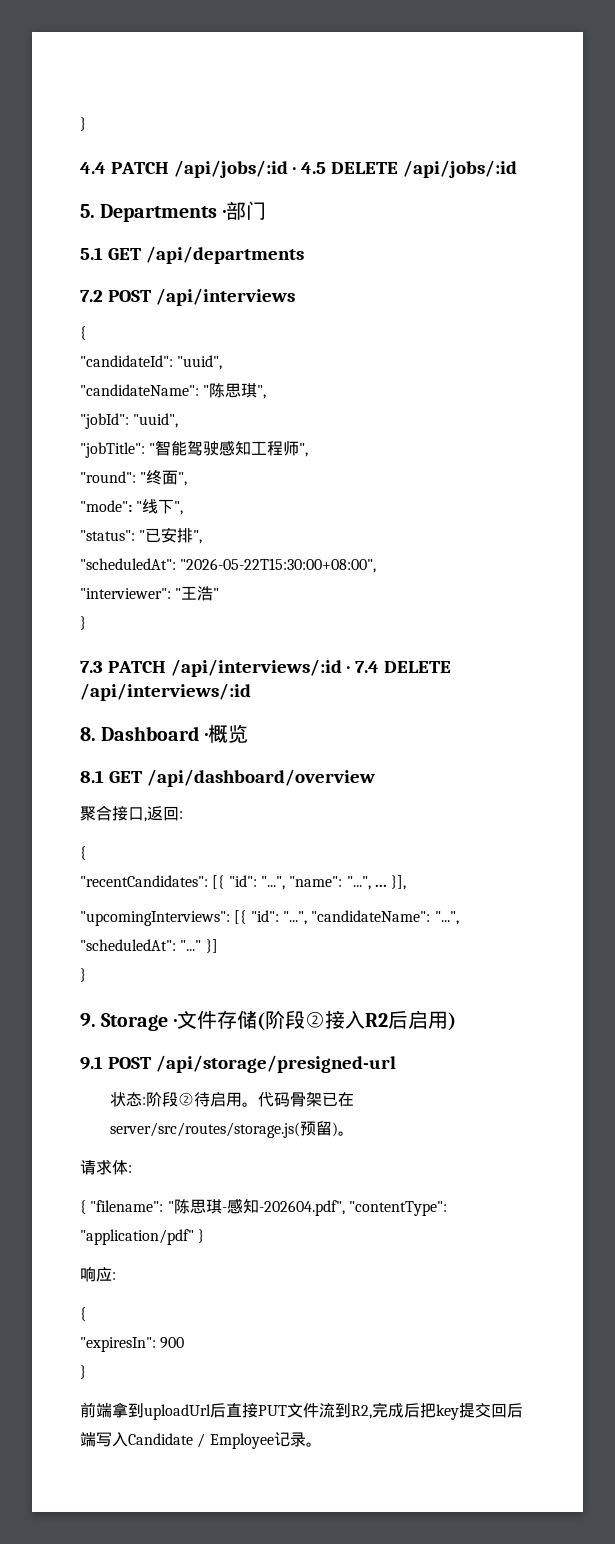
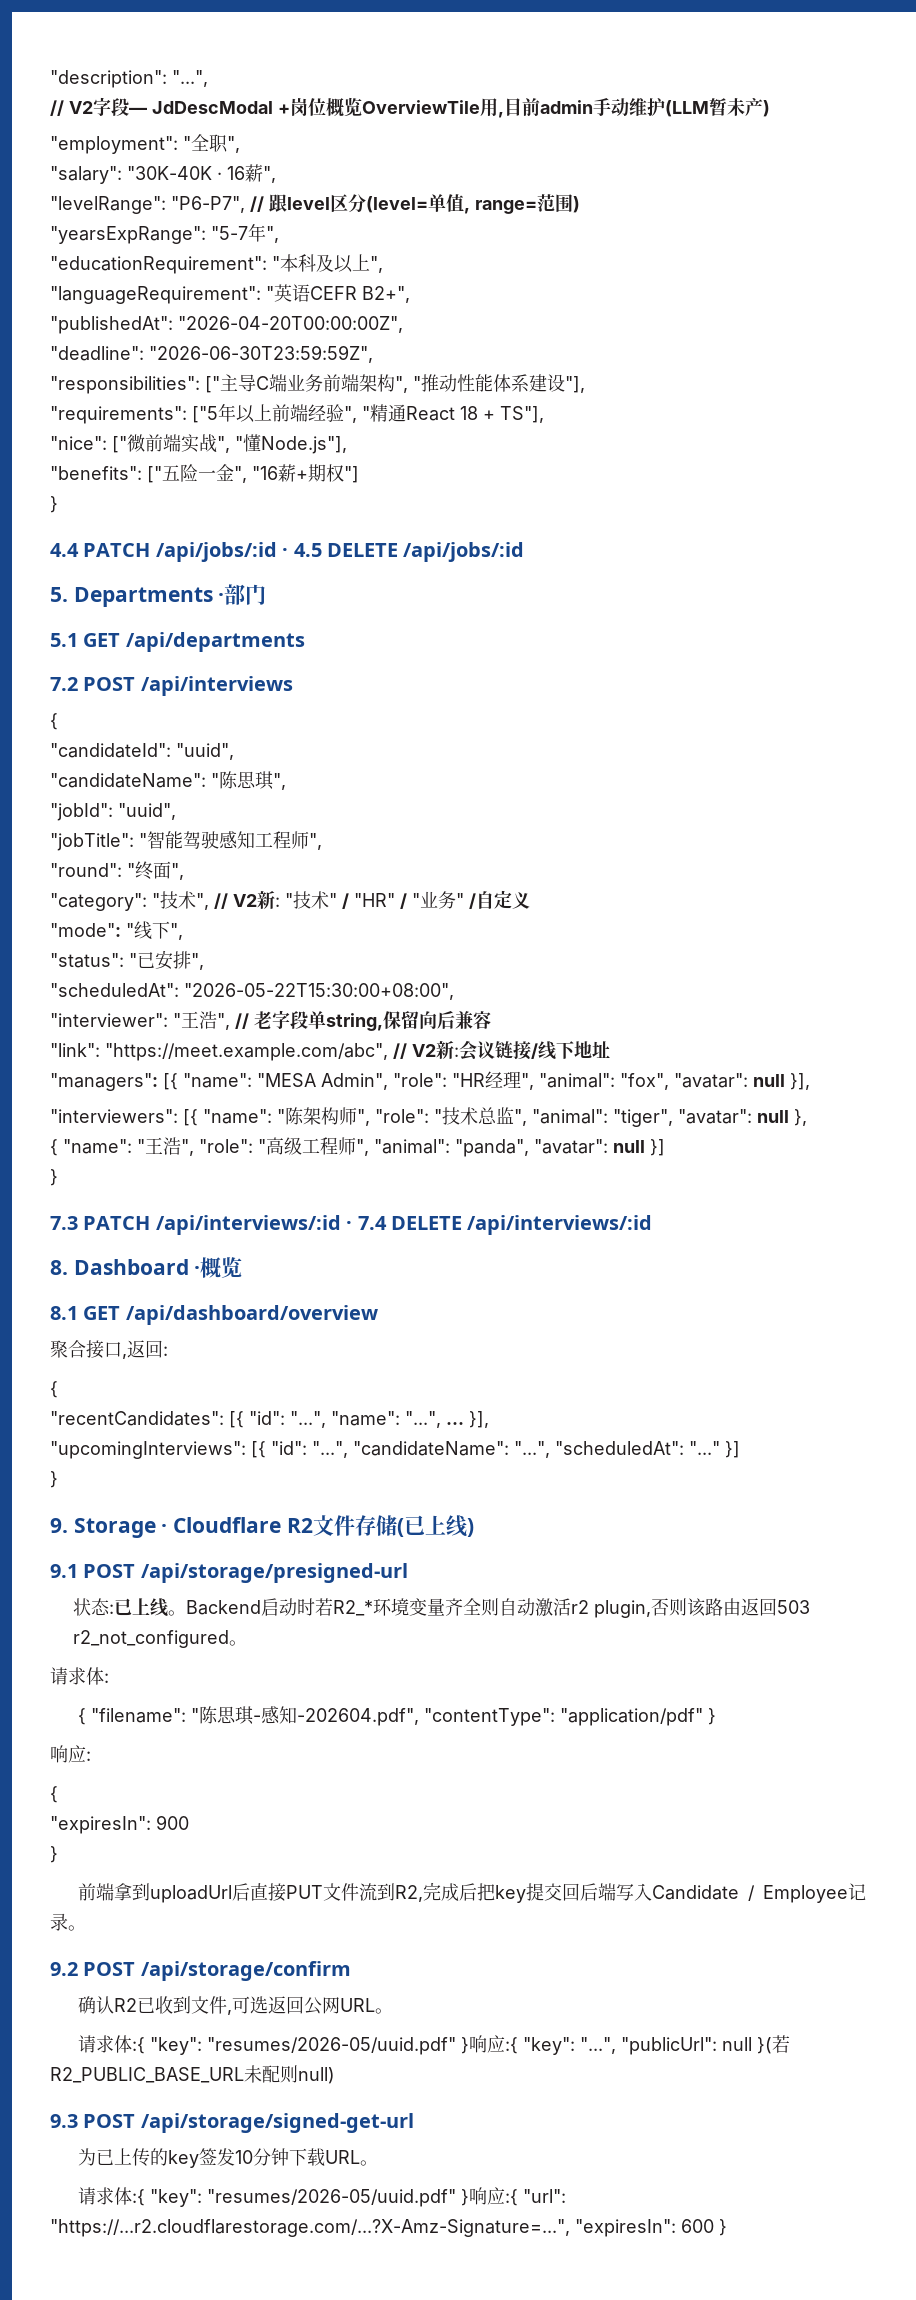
(80, 124) none -> [50,70,208,88] [50,97,770,118] [50,134,240,154] [50,164,276,184] [50,194,580,214] [50,223,279,244] [50,254,383,274] [50,284,410,304] [50,316,403,334] [50,345,373,363] [50,374,585,394] [50,403,544,424] [50,434,347,454] [50,464,359,483] "description": "...", // // V2字段— JdDescModal +岗位概览OverviewTile用,目前admin手动维护(LLM暂未产) // "employment": "全职", // "salary": "30K-40K · 16薪", // "levelRange": "P6-P7", // 跟level区分(level=单值, range=范围) // "yearsExpRange": "5-7年", // "educationRequirement": "本科及以上", // "languageRequirement": "英语CEFR B2+", // "publishedAt": "2026-04-20T00:00:00Z", // "deadline": "2026-06-30T23:59:59Z", // "responsibilities": ["主导C端业务前端架构", "推动性能体系建设"], // "requirements": ["5年以上前端经验", "精通React 18 + TS"], // "nice": ["微前端实战", "懂Node.js"], // "benefits": ["五险一金", "16薪+期权"] //
(188, 479) none -> [50,890,530,911] // "category": "技术", // V2新: "技术" / "HR" / "业务" /自定义
[213,588,220,599] " -> [217,1010,491,1031] [50,1040,610,1061] [50,1071,810,1091] [50,1107,807,1127] [50,1137,665,1157] ", // 老字段单string,保留向后兼容 // "link": "https://meet.example.com/abc", // V2新:会议链接/线下地址 // "managers": [{ "name": "MESA Admin", "role": "HR经理", "animal": "fox", "avatar": null }], // "interviewers": [{ "name": "陈架构师", "role": "技术总监", "animal": "tiger", "avatar": null }, // { "name": "王浩", "role": "高级工程师", "animal": "panda", "avatar": null }]
(177, 1023) none -> [173,1517,313,1533] Cloudflare R2
[264,1010,448,1029] 阶段②接入R2后启用 -> [403,1515,467,1537] 已上线
[145,1092,354,1107] [109,1121,338,1138] 阶段②待启用。代码骨架已在server/src/routes/storage.js(预留) -> [114,1598,811,1618] [73,1630,230,1648] 已上线。Backend启动时若R2_*环境变量齐全则自动激活r2 plugin,否则该路由返回503 r2_not_configured
(322, 1444) none -> [50,1961,351,1981] [78,1996,394,2015] [78,2035,791,2055] [50,2065,335,2084] [50,2113,414,2133] [78,2148,379,2168] [78,2187,567,2207] [50,2219,727,2237] // 9.2 POST /api/storage/confirm // 确认R2已收到文件,可选返回公网URL。 // 请求体:{ "key": "resumes/2026-05/uuid.pdf" }响应:{ "key": "...", "publicUrl": null }(若R2_PUBLIC_BASE_URL未配则null) // 9.3 POST /api/storage/signed-get-url // 为已上传的key签发10分钟下载URL。 // 请求体:{ "key": "resumes/2026-05/uuid.pdf" }响应:{ "url": "https://...r2.cloudflarestorage.com/...?X-Amz-Signature=...", "expiresIn": 600 }

